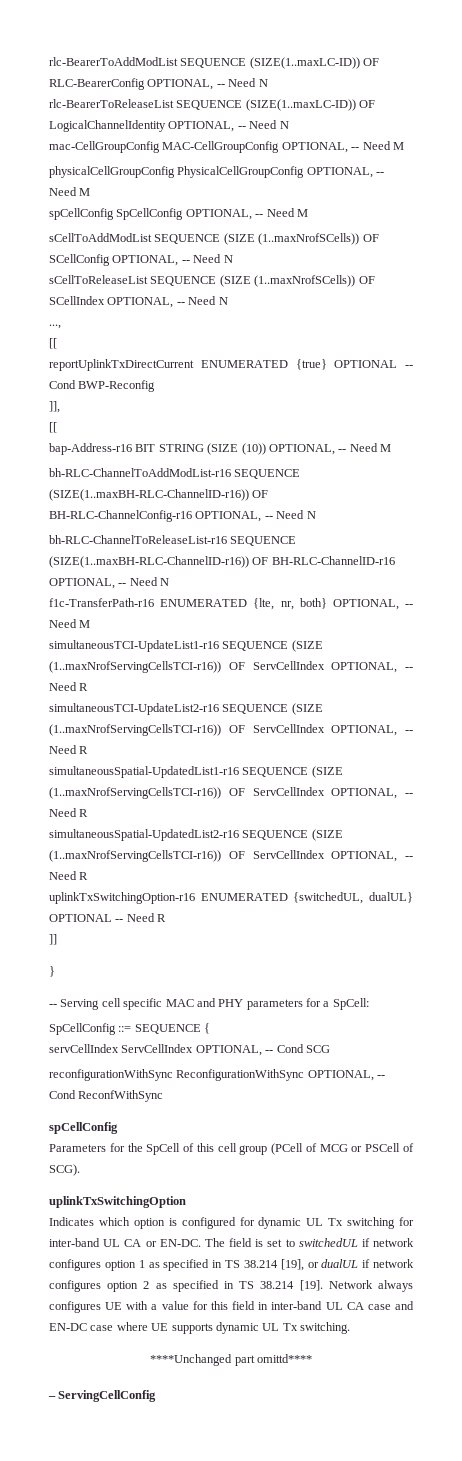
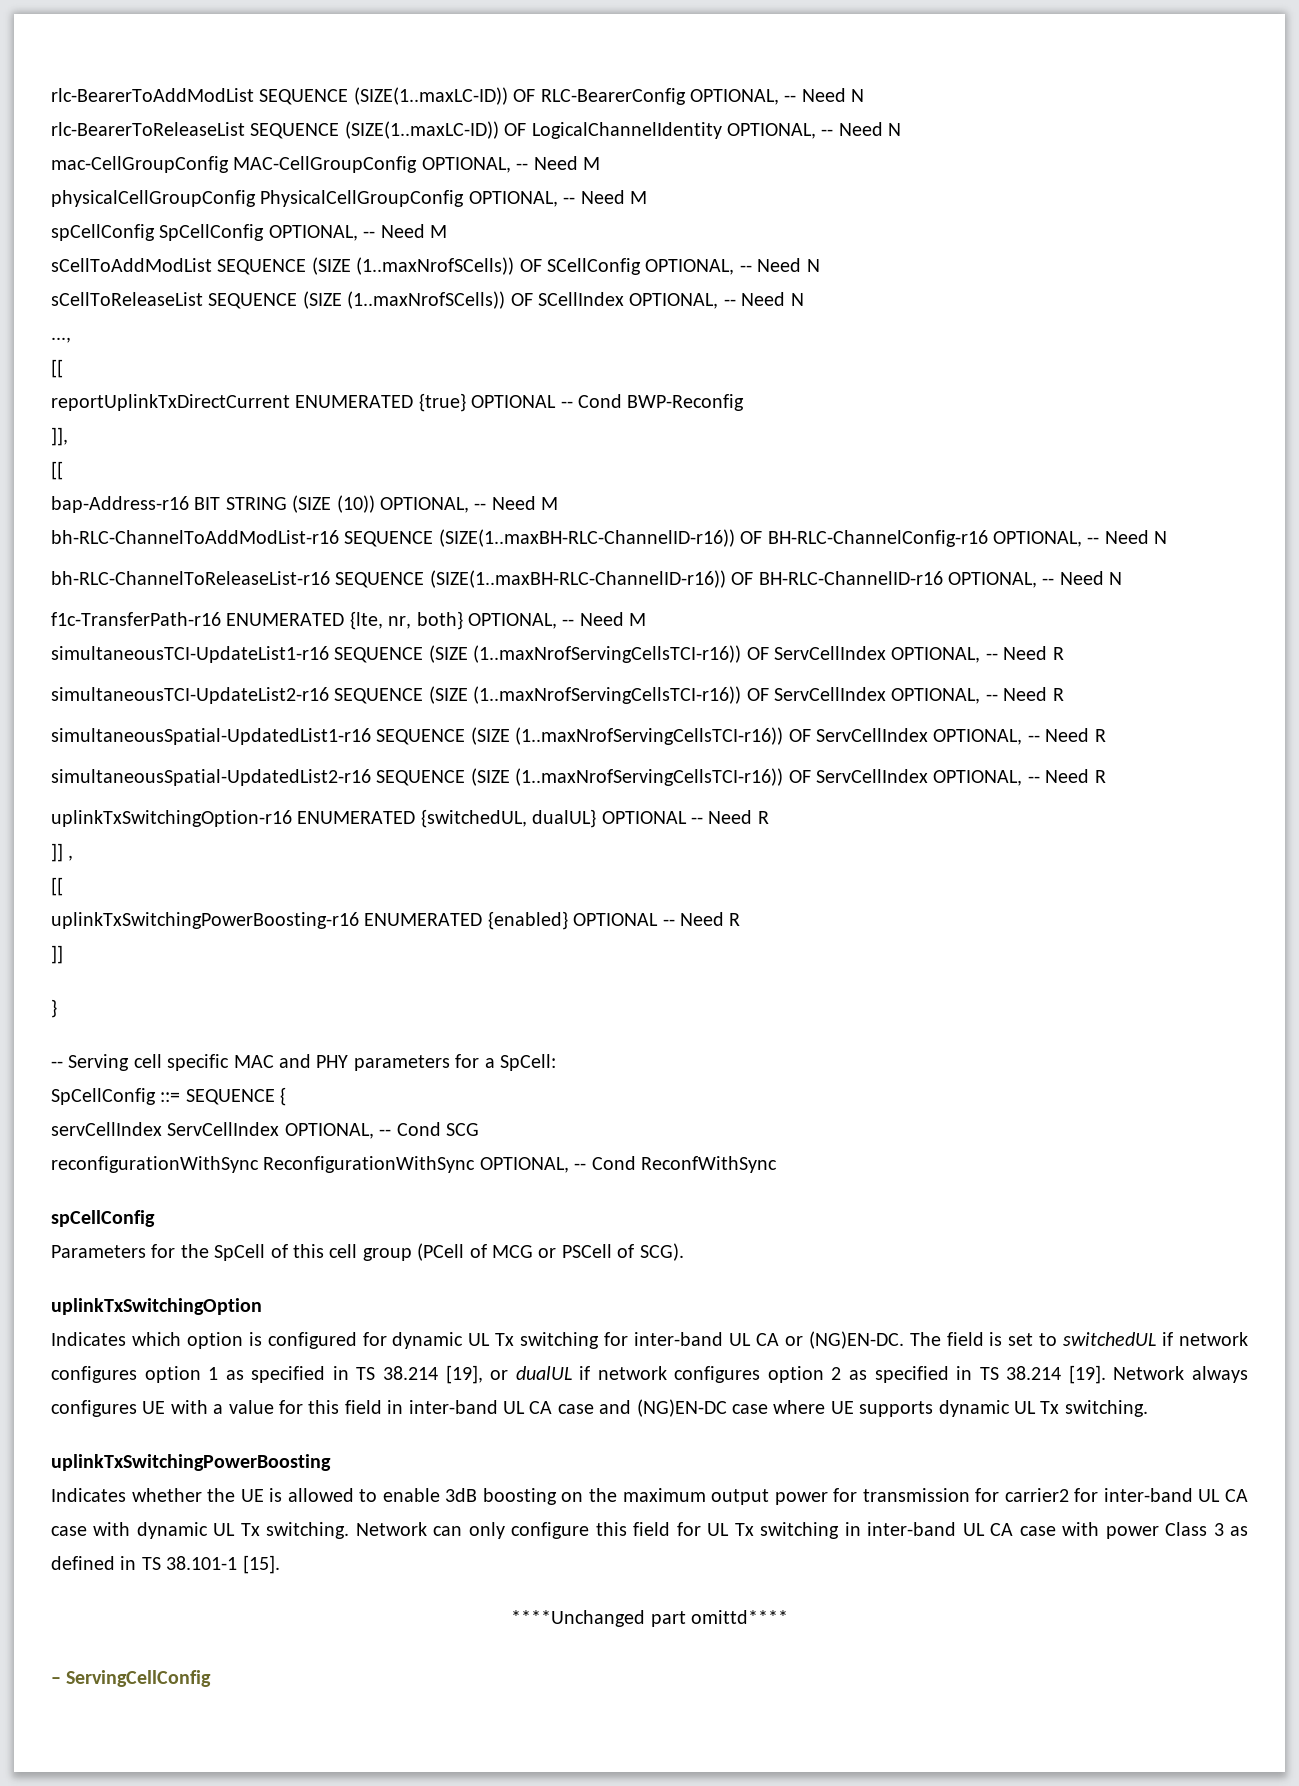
(167, 918) none -> [51,843,74,862] [51,877,63,896] [51,911,741,930] // ]] , // [[ // uplinkTxSwitchingPowerBoosting-r16 ENUMERATED {enabled} OPTIONAL -- Need R
[159,1239,201,1247] EN-DC. -> [808,1331,904,1349] (NG)EN-DC.
[49,1323,87,1331] EN-DC -> [636,1399,727,1417] (NG)EN-DC
(350, 1328) none -> [51,1454,331,1471] [51,1488,1248,1505] [51,1522,1249,1539] [51,1555,280,1574] // uplinkTxSwitchingPowerBoosting // Indicates whether the UE is allowed to enable 3dB boosting on the maximum output power for transmission for carrier2 for inter-band UL CA case with dynamic UL Tx switching. Network can only configure this field for UL Tx switching in inter-band UL CA case with power Class 3 as defined in TS 38.101-1 [15].

